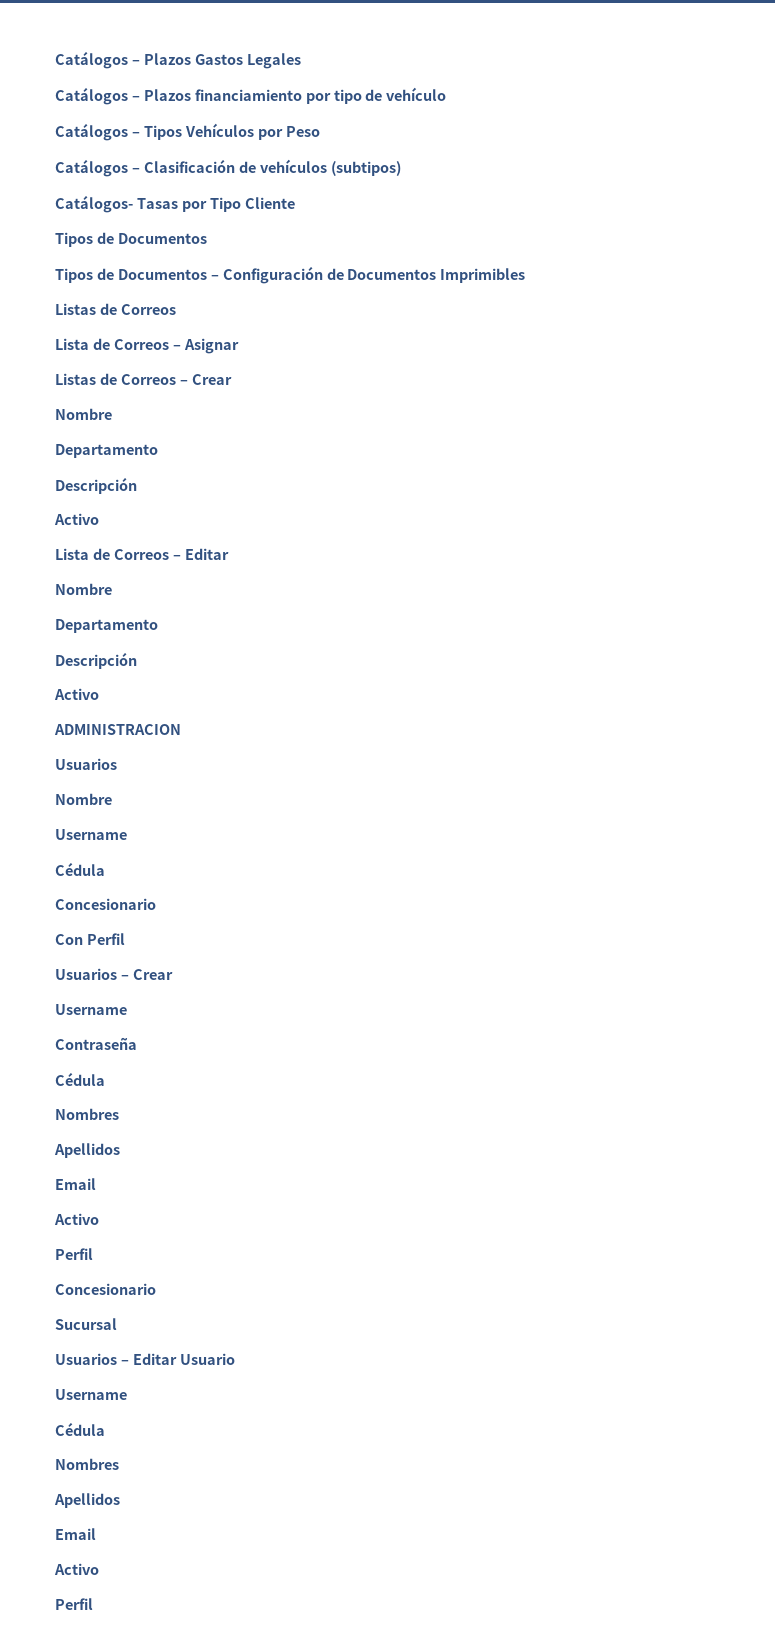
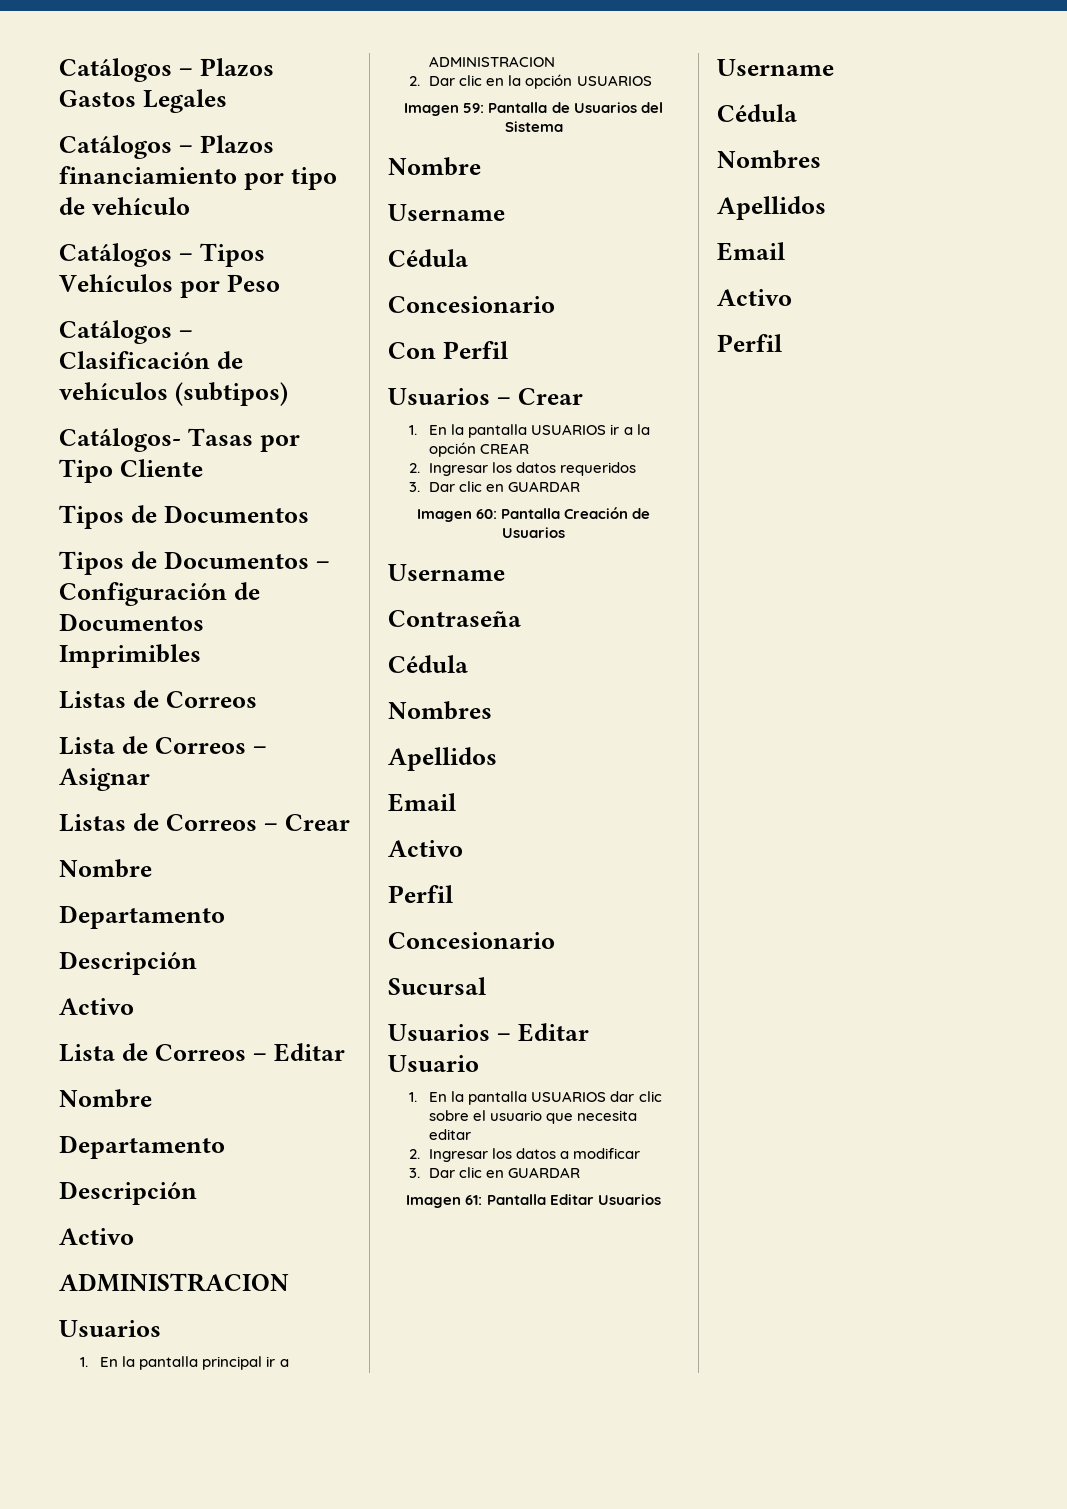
(117, 764) none -> [79,1356,289,1370] [429,56,556,67] [408,74,652,89] [404,102,663,116] [504,121,563,132] // 1. En la pantalla principal ir a ADMINISTRACION // 2. Dar clic en la opción USUARIOS // Imagen 59: Pantalla de Usuarios del Sistema
(173, 974) none -> [408,424,650,438] [429,442,530,457] [408,462,637,476] [408,481,581,492] [416,507,651,522] [502,527,565,538] // 1. En la pantalla USUARIOS ir a la opción CREAR // 2. Ingresar los datos requeridos // 3. Dar clic en GUARDAR // Imagen 60: Pantalla Creación de Usuarios
(235, 1359) none -> [408,1091,662,1105] [429,1110,638,1124] [429,1129,472,1140] [408,1148,641,1162] [408,1167,581,1178] [406,1194,661,1208] // 1. En la pantalla USUARIOS dar clic sobre el usuario que necesita editar // 2. Ingresar los datos a modificar // 3. Dar clic en GUARDAR // Imagen 61: Pantalla Editar Usuarios

